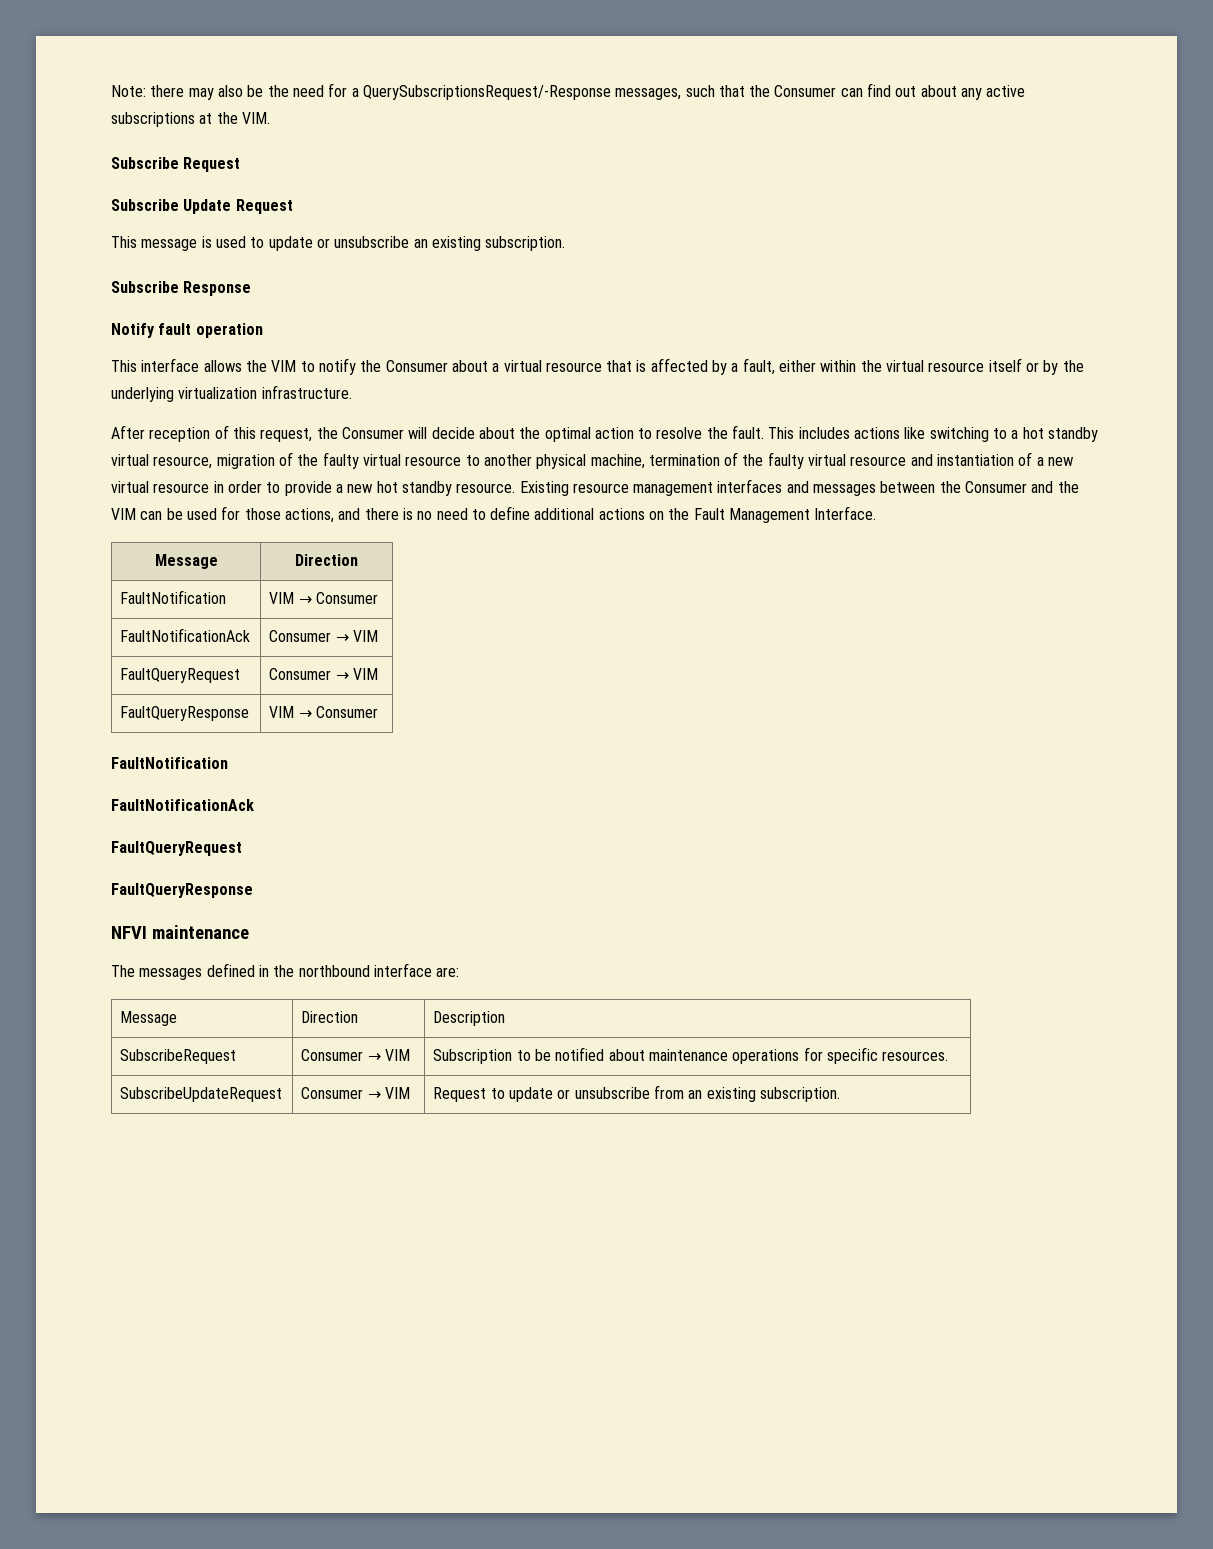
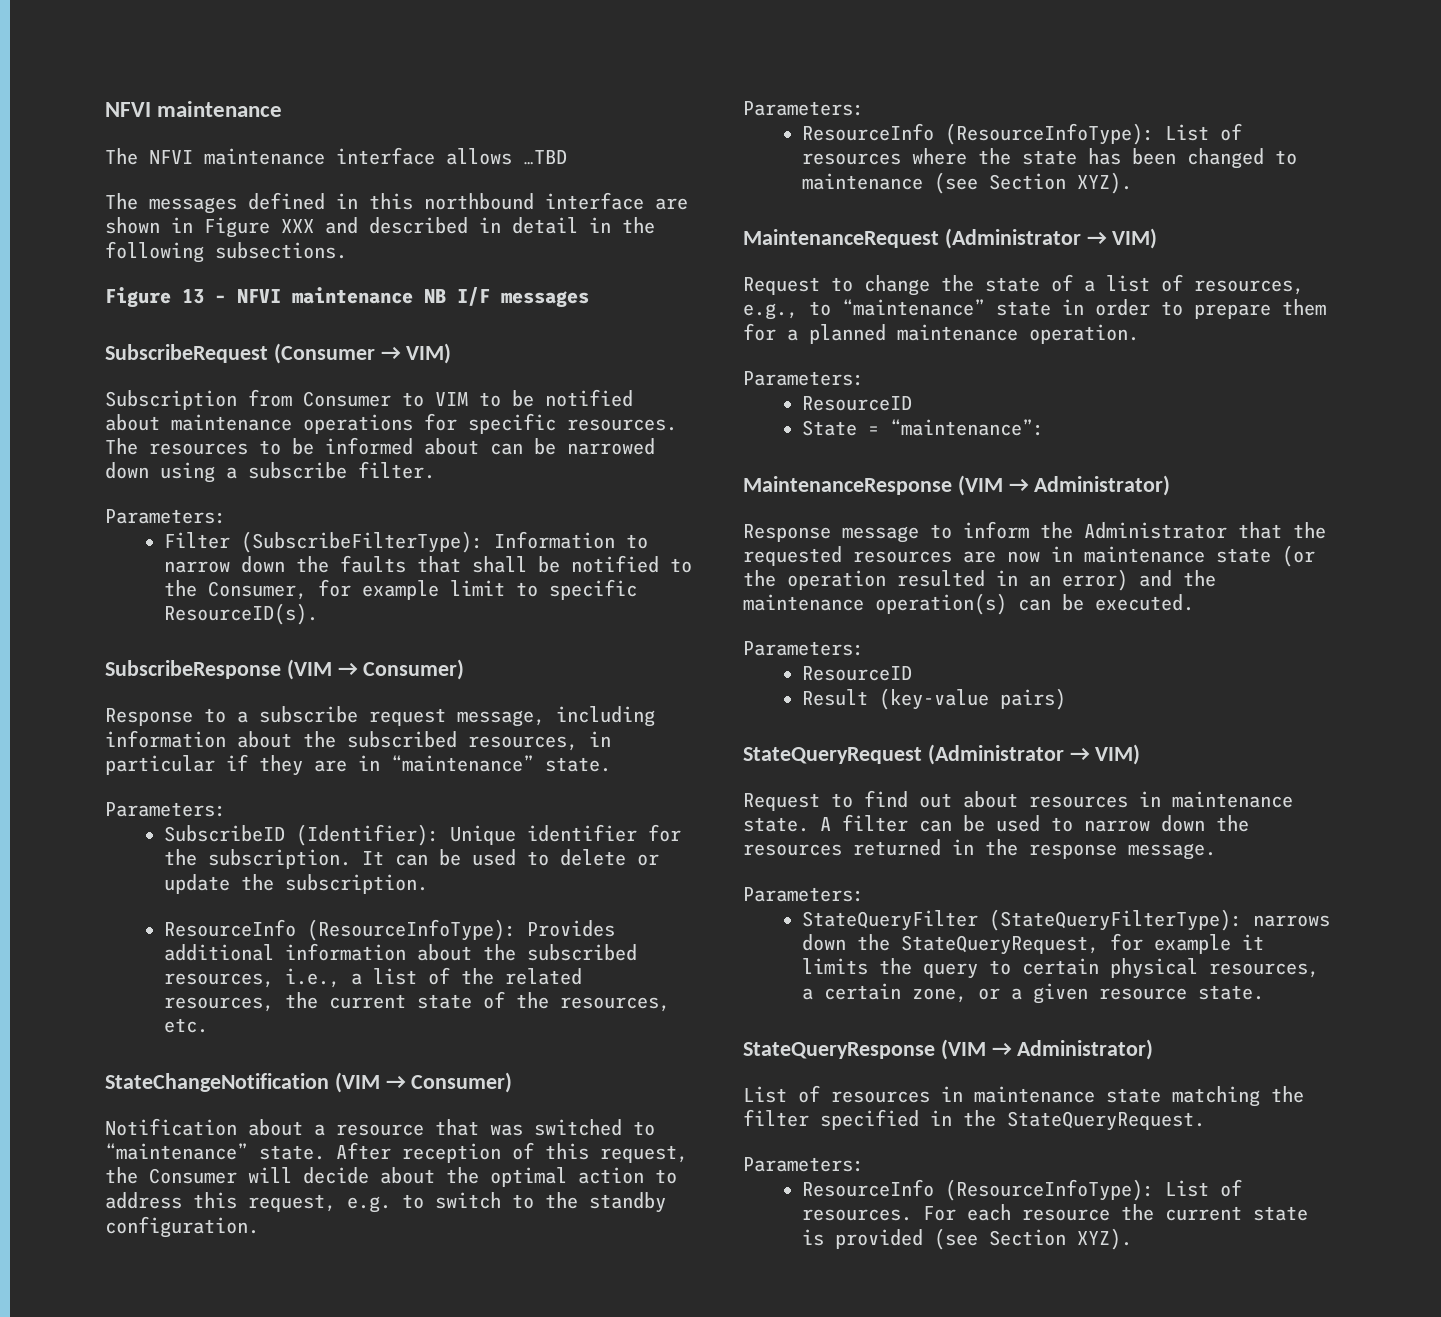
[111,83,1026,100] [111,112,270,127] [111,157,241,172] [111,199,293,214] [111,236,566,251] [111,281,252,296] [111,323,263,338] [111,358,448,375] Note: there may also be the need for a QuerySubscriptionsRequest/-Response messages, such that the Consumer can find out about any active subscriptions at the VIM. // Subscribe Request // Subscribe Update Request // This message is used to update or unsubscribe an existing subscription. // Subscribe Response // Notify fault operation // This interface allows the VIM to notify the Consumer -> [105,101,283,117] [105,147,567,165] [105,192,688,214] [105,217,655,238] [105,241,347,263] [105,287,589,308] [105,343,452,364] [105,389,633,410] [105,413,677,434] [105,437,655,455] [105,461,435,483] [105,509,226,524] [164,531,649,553] [164,555,693,573] [164,579,638,600] [164,603,319,625] [105,659,465,680] [105,706,655,727] [105,730,611,751] [105,754,611,776] [105,802,226,817] [164,824,682,846] [164,849,660,869] [164,874,429,894] [164,919,616,941] [164,943,638,961] [164,967,583,988] [164,991,671,1012] [164,1018,209,1033] [105,1072,513,1093] [105,1118,237,1136] NFVI maintenance // The NFVI maintenance interface allows …TBD // The messages defined in this northbound interface are shown in Figure XXX and described in detail in the following subsections. // Figure 13 – NFVI maintenance NB I/F messages // SubscribeRequest (Consumer → VIM) // Subscription from Consumer to VIM to be notified about maintenance operations for specific resources. The resources to be informed about can be narrowed down using a subscribe filter. // Parameters: // Filter (SubscribeFilterType): Information to narrow down the faults that shall be notified to the Consumer, for example limit to specific ResourceID(s). // SubscribeResponse (VIM → Consumer) // Response to a subscribe request message, including information about the subscribed resources, in particular if they are in “maintenance” state. // Parameters: // SubscribeID (Identifier): Unique identifier for the subscription. It can be used to delete or update the subscription. // ResourceInfo (ResourceInfoType): Provides additional information about the subscribed resources, i.e., a list of the related resources, the current state of the resources, etc. // StateChangeNotification (VIM → Consumer) // Notification
[503,360,542,372] virtual -> (325, 1130) none
[636,358,1084,375] [111,385,352,402] is affected by a fault, either within the virtual resource itself or by the underlying virtualization infrastructure. // -> [490,1119,655,1136] [105,1143,325,1160] was switched to “maintenance” state.
[656,425,1099,442] [111,452,1074,469] [111,479,1079,496] [111,506,877,523] [154,554,218,569] [295,554,358,566] [120,590,227,604] [269,592,379,604] [120,628,251,642] [269,630,379,642] [120,668,241,683] [269,668,379,680] [120,706,250,721] [269,706,379,718] [111,757,228,769] [111,799,254,811] [111,841,242,856] [111,883,253,898] [111,925,249,939] [111,963,460,980] [120,1011,178,1026] [301,1011,359,1023] [433,1011,506,1026] [120,1049,237,1064] [301,1049,411,1061] [433,1047,949,1064] [120,1087,283,1102] [301,1087,411,1099] [433,1085,841,1102] resolve the fault. This includes actions like switching to a hot standby virtual resource, migration of the faulty virtual resource to another physical machine, termination of the faulty virtual resource and instantiation of a new virtual resource in order to provide a new hot standby resource. Existing resource management interfaces and messages between the Consumer and the VIM can be used for those actions, and there is no need to define additional actions on the Fault Management Interface. // Message | Direction // FaultNotification | VIM → Consumer // FaultNotificationAck | Consumer → VIM // FaultQueryRequest | Consumer → VIM // FaultQueryResponse | VIM → Consumer // FaultNotification // FaultNotificationAck // FaultQueryRequest // FaultQueryResponse // NFVI maintenance // The messages defined in the northbound interface are: // Message | Direction | Description // SubscribeRequest | Consumer → VIM | Subscription to be notified about maintenance operations for specific resources. // SubscribeUpdateRequest | Consumer → VIM | Request to update or unsubscribe from an existing subscription. -> [105,1192,666,1213] [105,1216,259,1238] [743,101,864,116] [802,123,1243,145] [802,148,1298,169] [802,172,1133,194] [743,228,1158,249] [743,274,1304,296] [743,299,1326,320] [743,323,1139,344] [743,371,864,386] [802,396,913,411] [802,419,1045,436] [743,475,1171,496] [743,521,1326,543] [743,545,1315,567] [743,569,1216,591] [743,593,1194,615] [743,641,864,656] [802,666,913,681] [802,688,1067,710] [743,744,1141,765] [743,790,1293,811] [743,814,1249,832] [743,839,1216,860] [743,887,864,902] [802,909,1331,931] [802,933,1265,955] [802,958,1320,979] [802,983,1265,1004] [743,1039,1154,1060] [743,1085,1304,1107] [743,1109,1205,1131] [743,1157,864,1172] [802,1179,1243,1201] [802,1204,1309,1221] [802,1228,1133,1250] address this request, e.g. to switch to the standby configuration. // Parameters: // ResourceInfo (ResourceInfoType): List of resources where the state has been changed to maintenance (see Section XYZ). // MaintenanceRequest (Administrator → VIM) // Request to change the state of a list of resources, e.g., to “maintenance” state in order to prepare them for a planned maintenance operation. // Parameters: // ResourceID // State = “maintenance”: // MaintenanceResponse (VIM → Administrator) // Response message to inform the Administrator that the requested resources are now in maintenance state (or the operation resulted in an error) and the maintenance operation(s) can be executed. // Parameters: // ResourceID // Result (key-value pairs) // StateQueryRequest (Administrator → VIM) // Request to find out about resources in maintenance state. A filter can be used to narrow down the resources returned in the response message. // Parameters: // StateQueryFilter (StateQueryFilterType): narrows down the StateQueryRequest, for example it limits the query to certain physical resources, a certain zone, or a given resource state. // StateQueryResponse (VIM → Administrator) // List of resources in maintenance state matching the filter specified in the StateQueryRequest. // Parameters: // ResourceInfo (ResourceInfoType): List of resources. For each resource the current state is provided (see Section XYZ).

